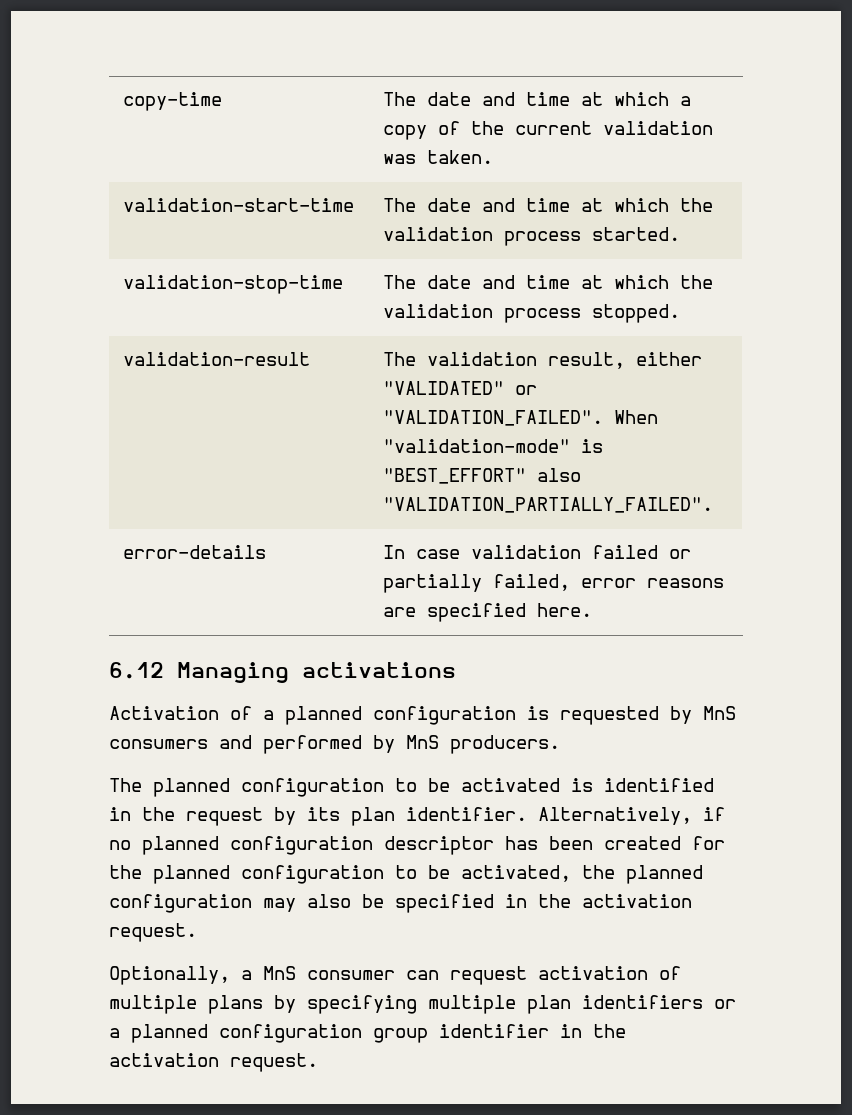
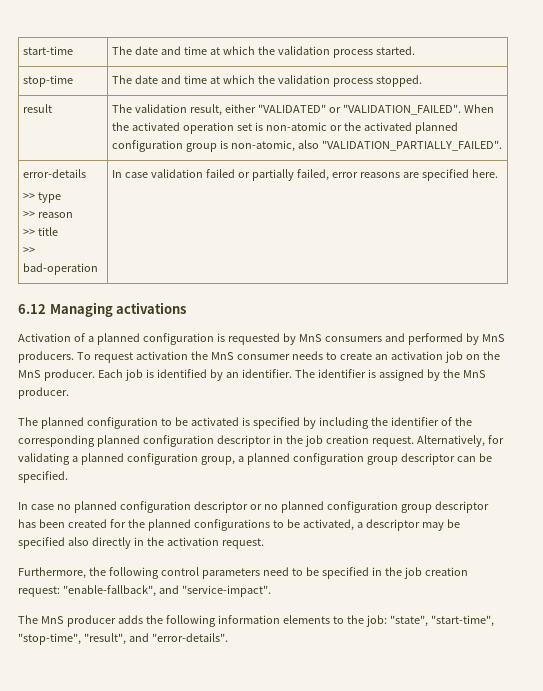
[123,92,223,111] [383,92,692,106] [383,121,714,140] [383,150,494,164] [123,198,355,212] copy-time | The date and time at which a copy of the current validation was taken. // validation-start-time -> [22,46,73,55] start-time
[123,275,344,294] validation-stop-time -> [22,75,73,87] stop-time
[123,352,311,366] validation-result -> [22,104,52,113] result
[383,439,604,453] [383,468,582,484] [383,497,714,513] [123,545,267,559] "validation-mode" is "BEST_EFFORT" also "VALIDATION_PARTIALLY_FAILED". // error-details -> [111,122,458,134] [111,140,502,152] [22,169,86,178] [22,192,61,203] [22,211,73,218] [22,227,58,236] [22,247,35,254] [22,263,98,275] the activated operation set is non-atomic or the activated planned configuration group is non-atomic, also "VALIDATION_PARTIALLY_FAILED". // error-details // >> type // >> reason // >> title // >> bad-operation
(560, 744) none -> [76,351,500,363] [18,369,486,381] [18,387,69,399] To request activation the MnS consumer needs to create an activation job on the MnS producer. Each job is identified by an identifier. The identifier is assigned by the MnS producer.
[604,778,714,792] [109,807,725,826] [109,836,373,855] identified in the request by its plan identifier. Alternatively, if no planned configuration -> [252,417,472,429] [18,435,504,447] [18,453,492,465] [18,471,68,483] [18,501,432,513] specified by including the identifier of the corresponding planned configuration descriptor in the job creation request. Alternatively, for validating a planned configuration group, a planned configuration group descriptor can be specified. // In case no planned configuration descriptor or no planned configuration group
[241,865,384,884] configuration -> [193,519,270,531] configurations
[582,865,703,884] [109,894,692,913] [109,923,197,942] [109,966,681,985] [109,995,736,1014] [109,1024,626,1043] [109,1053,318,1072] the planned configuration may also be specified in the activation request. // Optionally, a MnS consumer can request activation of multiple plans by specifying multiple plan identifiers or a planned configuration group identifier in the activation request. -> [356,519,460,531] [18,537,264,549] [18,567,468,579] [18,585,271,597] [18,615,494,627] [18,633,228,645] a descriptor may be specified also directly in the activation request. // Furthermore, the following control parameters need to be specified in the job creation request: "enable-fallback", and "service-impact". // The MnS producer adds the following information elements to the job: "state", "start-time", "stop-time", "result", and "error-details".

